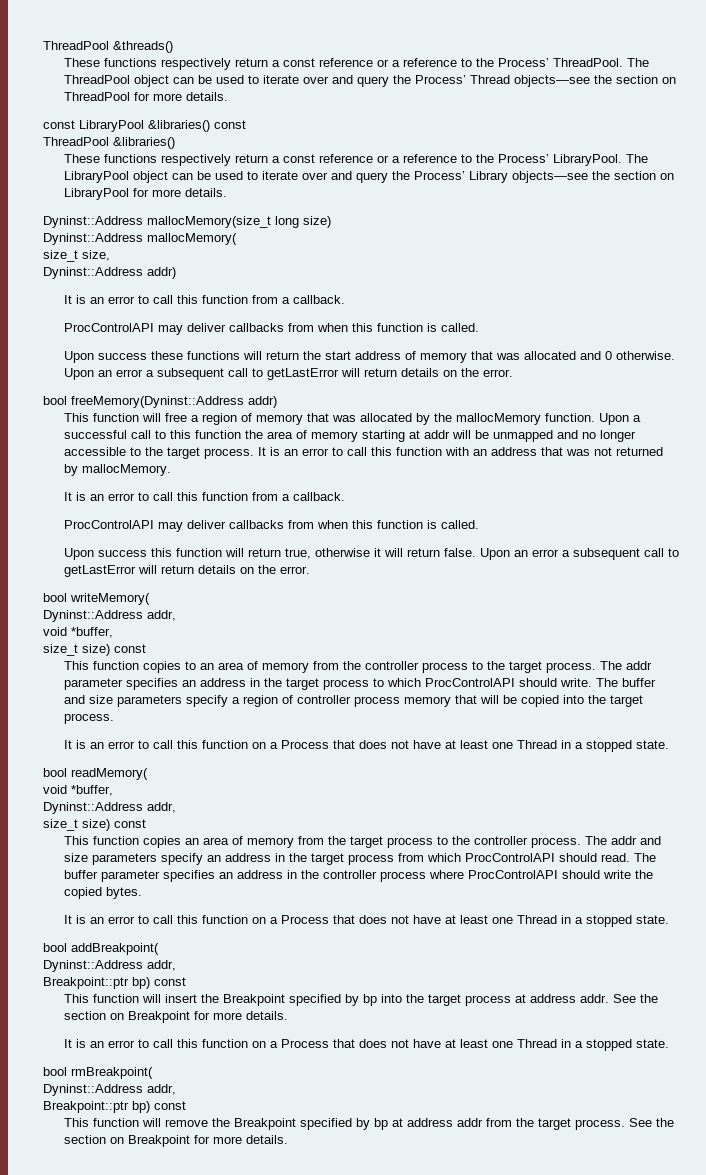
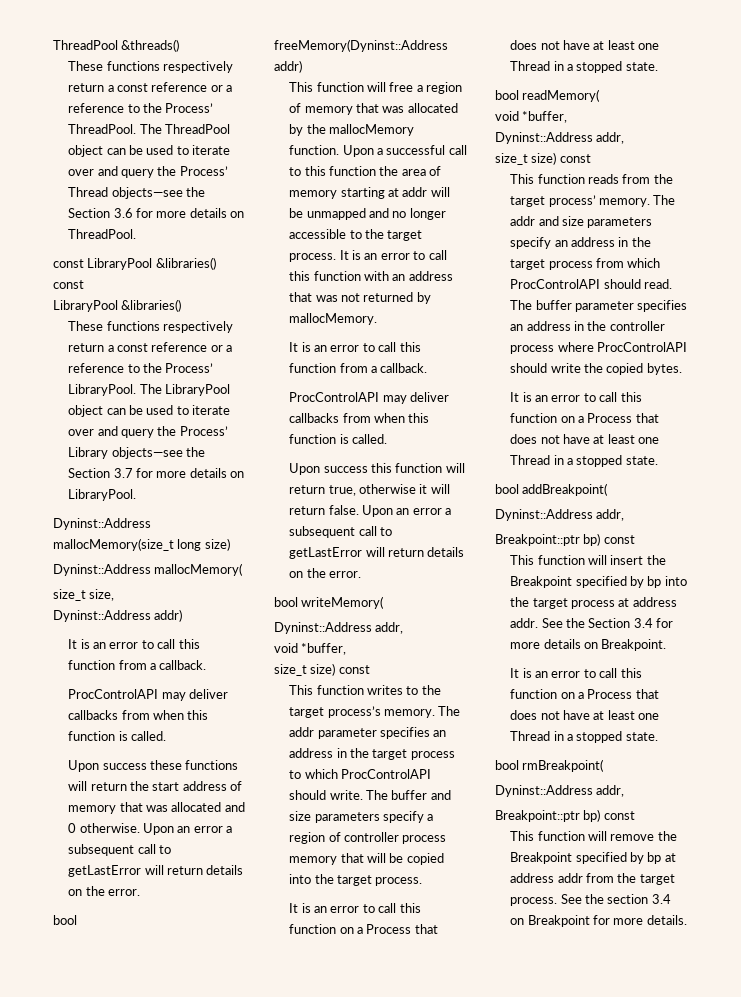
[615,75,676,84] [63,92,228,101] section on ThreadPool for more details. -> [68,208,245,218] [68,229,137,239] Section 3.6 for more details on ThreadPool.
[43,137,109,146] ThreadPool -> [53,300,118,312] LibraryPool
[613,171,674,180] [63,188,227,200] section on LibraryPool for more details. -> [68,468,245,478] [68,489,137,501] Section 3.7 for more details on LibraryPool.
[142,661,596,673] copies to an area of memory from the controller process to the target process. -> [367,685,441,695] [289,706,436,718] writes to the target process’s memory.
[142,836,581,848] copies an area of memory from the target process to the controller process. -> [588,174,673,184] [510,195,651,207] reads from the target process’ memory.
[63,1011,288,1023] section on Breakpoint for more details. -> [588,618,674,628] [510,639,667,651] Section 3.4 for more details on Breakpoint.
(106, 1139) none -> [651,894,671,904] 3.4

